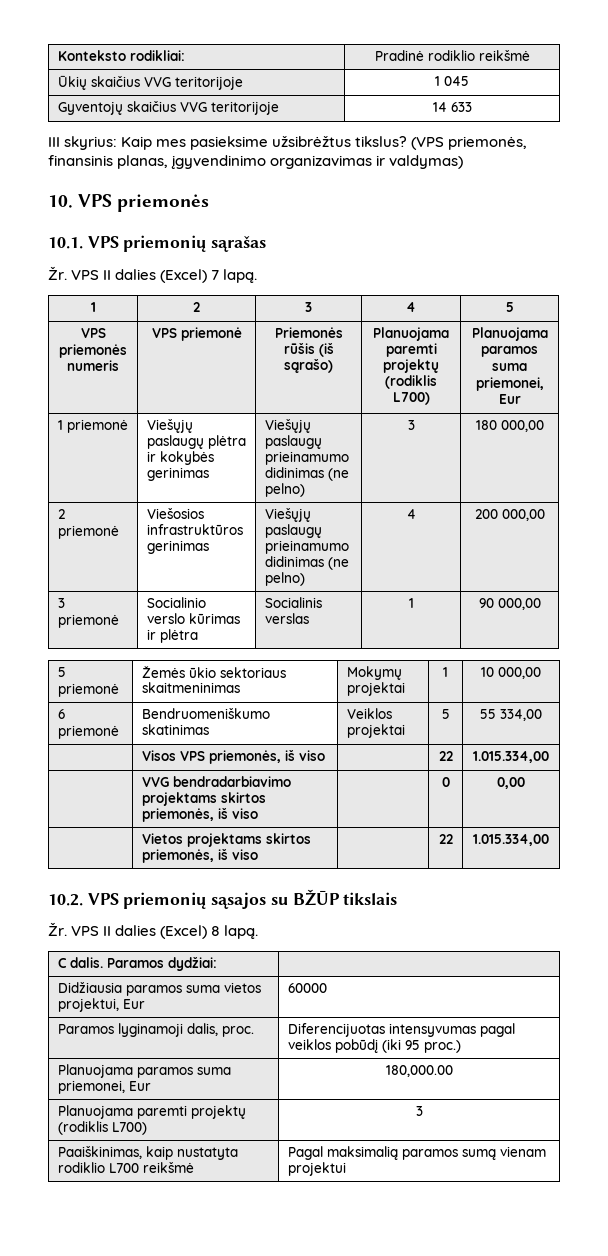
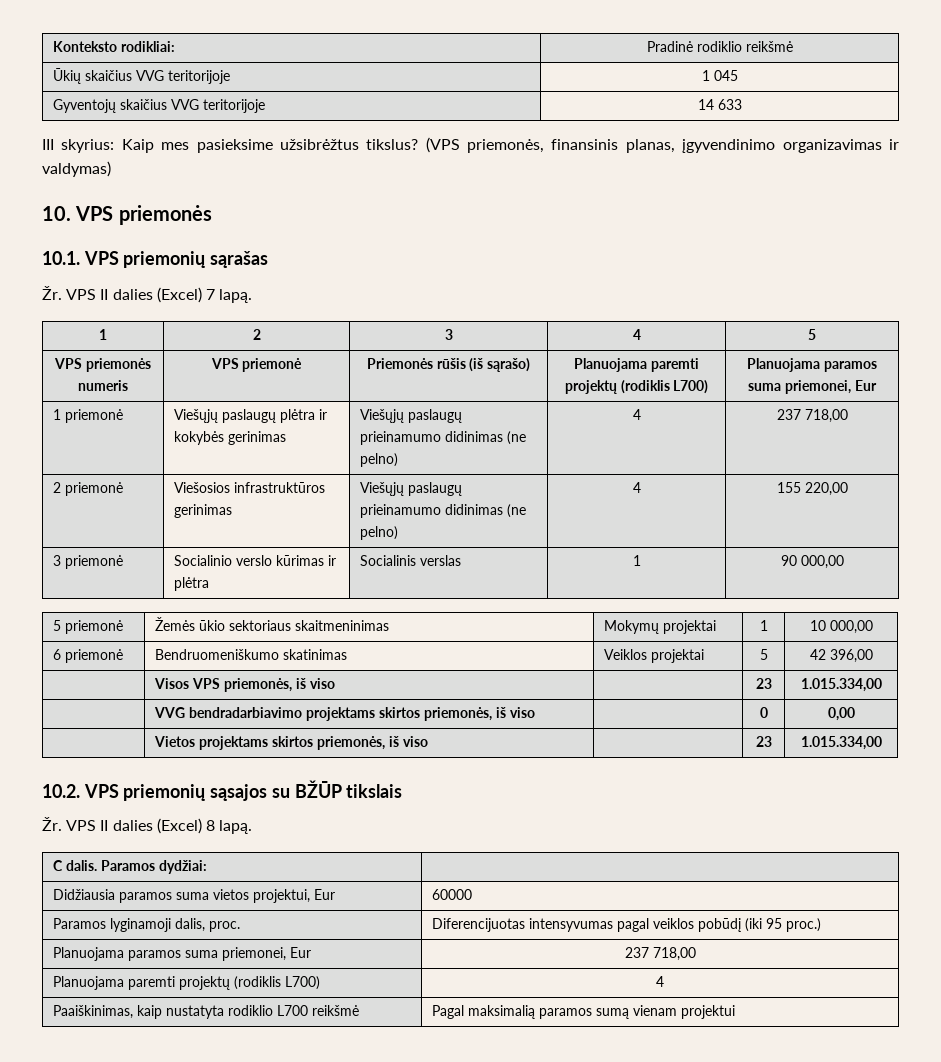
[407,420,415,430] [475,420,544,432] 3 | 180 000,00 -> [632,409,641,420] [776,409,848,423] 4 | 237 718,00
[474,509,545,521] 200 000,00 -> [776,482,848,496] 155 220,00
[480,709,542,721] 55 334,00 -> [809,649,873,663] 42 396,00
[438,751,453,761] 22 -> [755,678,772,689] 23
[438,834,453,844] 22 -> [755,736,772,747] 23
[385,1065,453,1077] [57,1105,246,1119] [57,1121,147,1135] [415,1106,423,1116] 180,000.00 // Planuojama paremti projektų (rodiklis L700) | 3 -> [624,947,696,961] [52,976,320,990] [656,976,664,987] 237 718,00 // Planuojama paremti projektų (rodiklis L700) | 4

